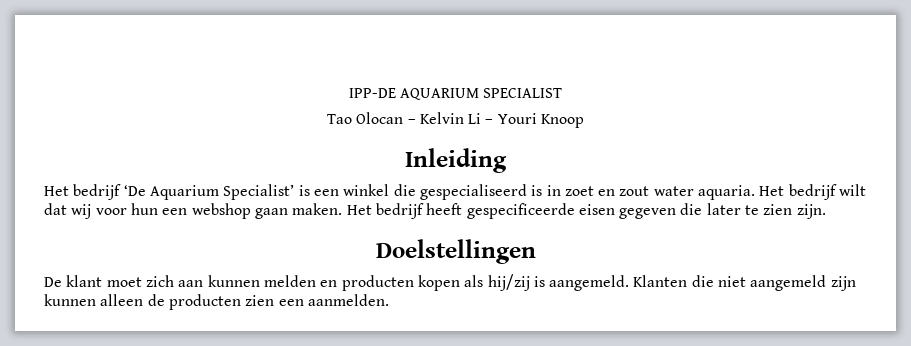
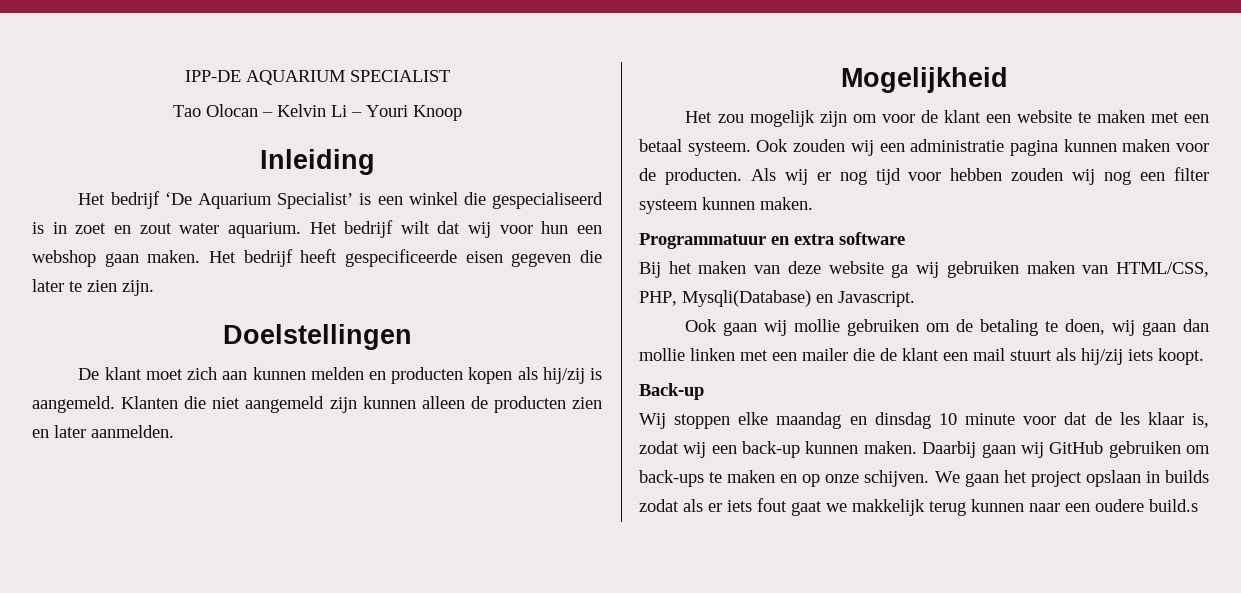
[698,185,756,200] aquaria. -> [227,222,301,238] aquarium.
[278,294,389,306] een aanmelden. -> [32,425,174,438] [840,67,1008,93] [685,110,1209,127] [639,139,1209,156] [639,167,1209,185] [639,197,813,214] [639,232,905,249] [639,261,1209,278] [639,290,915,307] [685,319,1209,336] [639,348,1204,365] [639,383,704,400] [639,412,1209,429] [639,441,1210,458] [639,470,1209,487] [639,498,1198,516] en later aanmelden. // Mogelijkheid // Het zou mogelijk zijn om voor de klant een website te maken met een betaal systeem. Ook zouden wij een administratie pagina kunnen maken voor de producten. Als wij er nog tijd voor hebben zouden wij nog een filter systeem kunnen maken. // Programmatuur en extra software // Bij het maken van deze website ga wij gebruiken maken van HTML/CSS, PHP, Mysqli(Database) en Javascript. // Ook gaan wij mollie gebruiken om de betaling te doen, wij gaan dan mollie linken met een mailer die de klant een mail stuurt als hij/zij iets koopt. // Back-up // Wij stoppen elke maandag en dinsdag 10 minute voor dat de les klaar is, zodat wij een back-up kunnen maken. Daarbij gaan wij GitHub gebruiken om back-ups te maken en op onze schijven. We gaan het project opslaan in builds zodat als er iets fout gaat we makkelijk terug kunnen naar een oudere build.s

